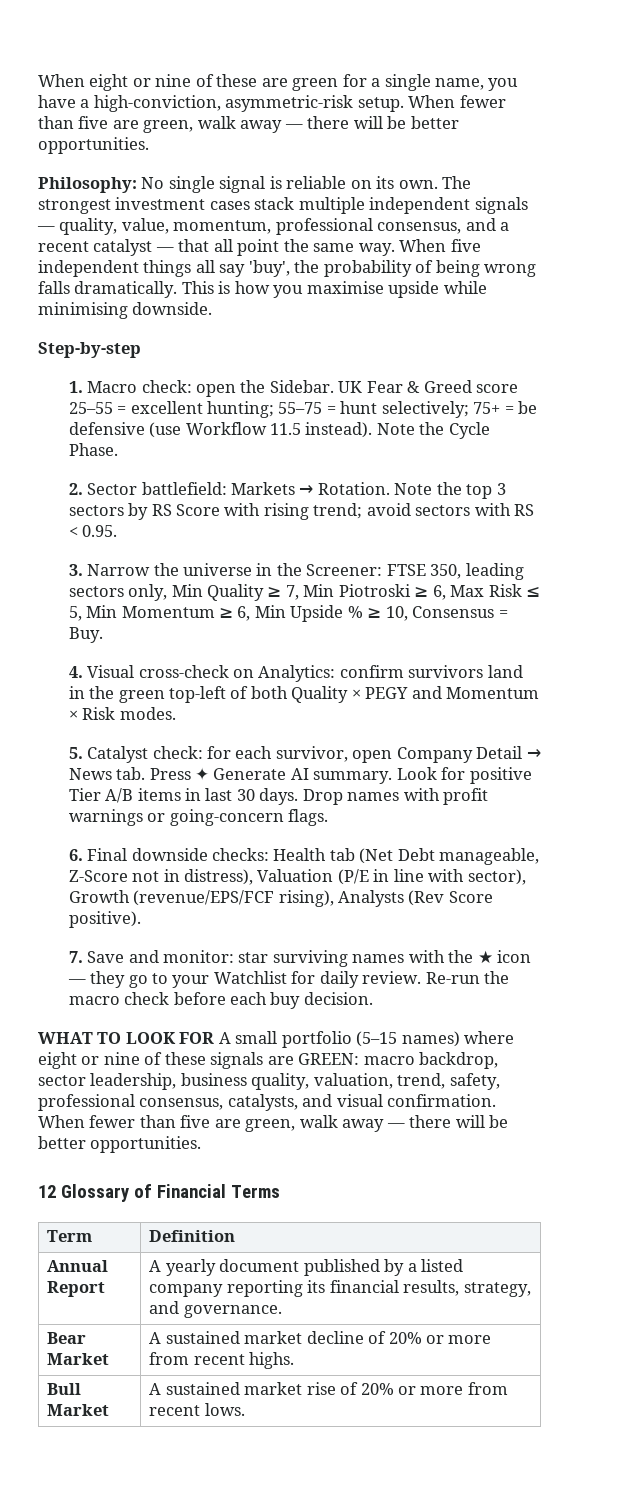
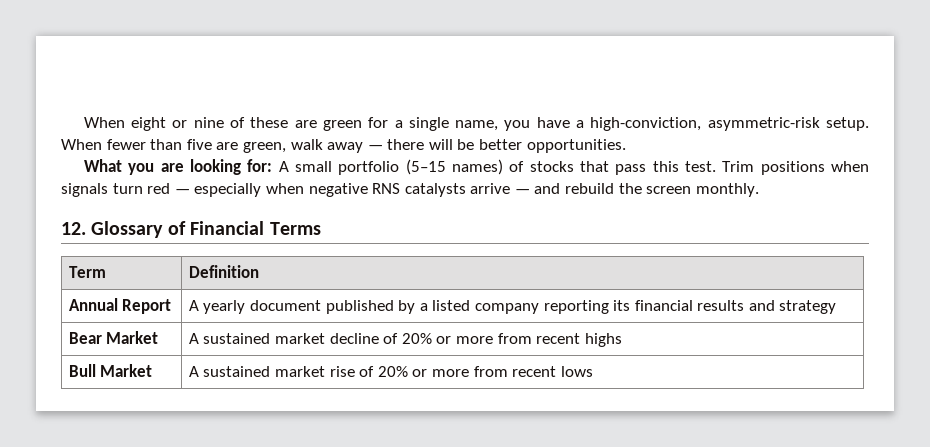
[38,176,472,193] [38,197,528,214] [37,218,510,235] [38,239,481,256] [38,260,537,277] [38,281,487,298] [38,302,213,319] [38,342,141,358] [68,380,519,397] [68,401,538,418] [68,422,490,439] [68,443,118,456] [68,482,506,499] [68,503,535,520] [68,525,118,537] [68,563,524,580] [68,584,541,601] [68,605,508,622] [68,627,103,643] [68,665,523,682] [68,686,540,703] [68,707,176,720] [68,746,541,763] [68,767,532,784] [68,788,489,805] [68,809,328,826] [68,848,540,865] [68,869,526,885] [68,890,493,907] [68,911,141,928] [68,950,532,967] [67,971,510,988] [68,992,373,1009] [38,1032,215,1044] Philosophy: No single signal is reliable on its own. The strongest investment cases stack multiple independent signals — quality, value, momentum, professional consensus, and a recent catalyst — that all point the same way. When five independent things all say 'buy', the probability of being wrong falls dramatically. This is how you maximise upside while minimising downside. // Step-by-step // 1. Macro check: open the Sidebar. UK Fear & Greed score 25–55 = excellent hunting; 55–75 = hunt selectively; 75+ = be defensive (use Workflow 11.5 instead). Note the Cycle Phase. // 2. Sector battlefield: Markets → Rotation. Note the top 3 sectors by RS Score with rising trend; avoid sectors with RS < 0.95. // 3. Narrow the universe in the Screener: FTSE 350, leading sectors only, Min Quality ≥ 7, Min Piotroski ≥ 6, Max Risk ≤ 5, Min Momentum ≥ 6, Min Upside % ≥ 10, Consensus = Buy. // 4. Visual cross-check on Analytics: confirm survivors land in the green top-left of both Quality × PEGY and Momentum × Risk modes. // 5. Catalyst check: for each survivor, open Company Detail → News tab. Press ✦ Generate AI summary. Look for positive Tier A/B items in last 30 days. Drop names with profit warnings or going-concern flags. // 6. Final downside checks: Health tab (Net Debt manageable, Z-Score not in distress), Valuation (P/E in line with sector), Growth (revenue/EPS/FCF rising), Analysts (Rev Score positive). // 7. Save and monitor: star surviving names with the ★ icon — they go to your Watchlist for daily review. Re-run the macro check before each buy decision. // WHAT TO LOOK FOR -> [83,159,273,175] What you are looking for:
[464,1031,515,1044] [38,1052,499,1069] [38,1073,500,1090] [38,1094,497,1111] [38,1115,509,1132] [38,1136,202,1153] [38,1185,56,1198] where eight or nine of these signals are GREEN: macro backdrop, sector leadership, business quality, valuation, trend, safety, professional consensus, catalysts, and visual confirmation. When fewer than five are green, walk away — there will be better opportunities. // 12 -> [509,161,870,175] [61,183,759,197] [61,222,86,235] of stocks that pass this test. Trim positions when signals turn red — especially when negative RNS catalysts arrive — and rebuild the screen monthly. // 12.
[403,1280,531,1297] [149,1301,282,1318] results, strategy, and governance. -> [697,300,837,314] results and strategy
[249,1352,295,1369] highs. -> [584,333,622,347] highs
[204,1403,245,1416] lows. -> [560,366,593,377] lows

